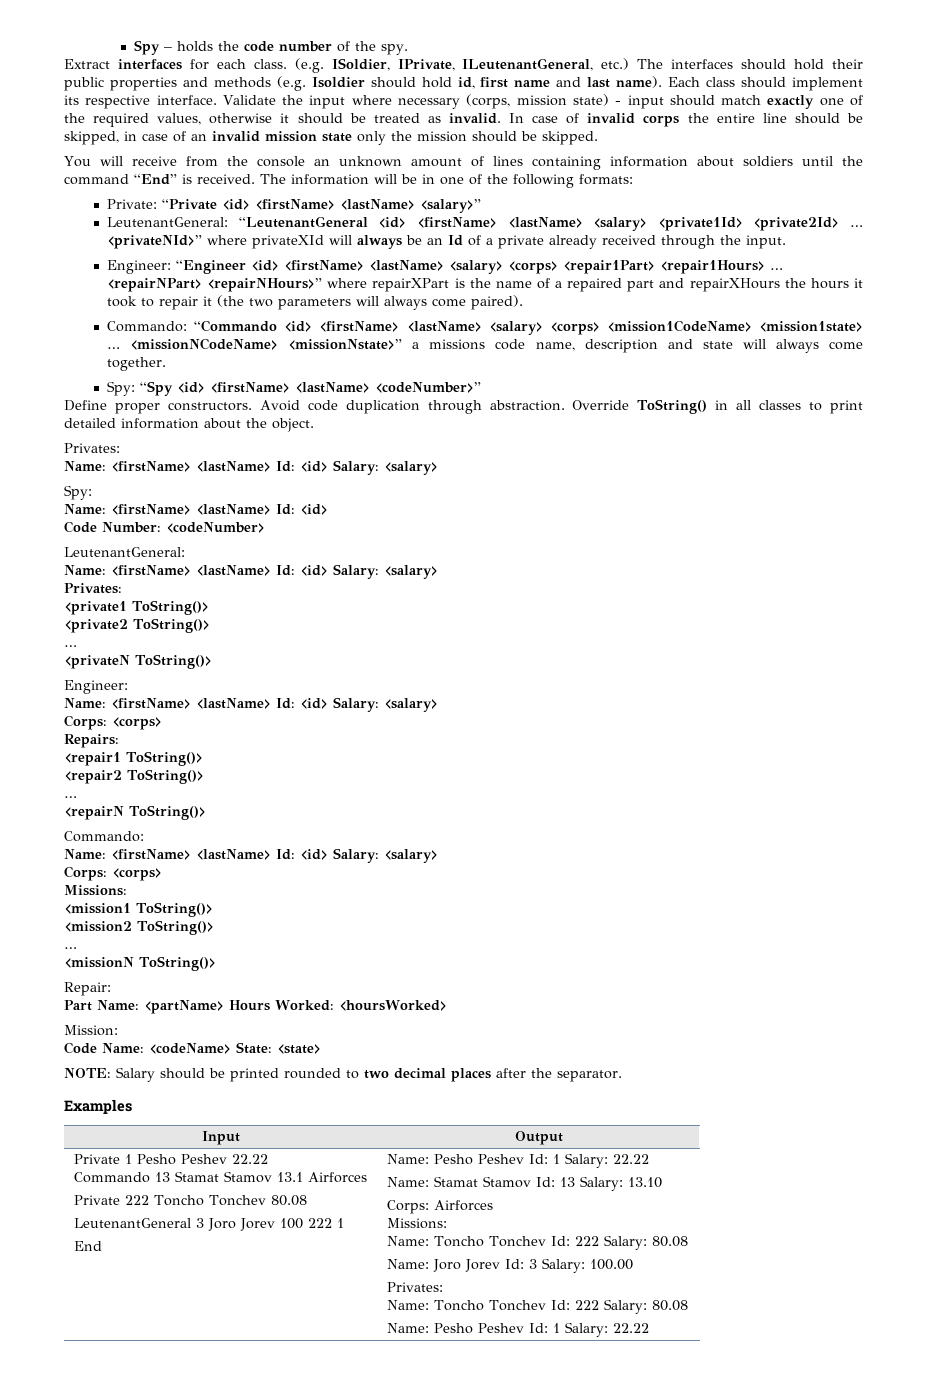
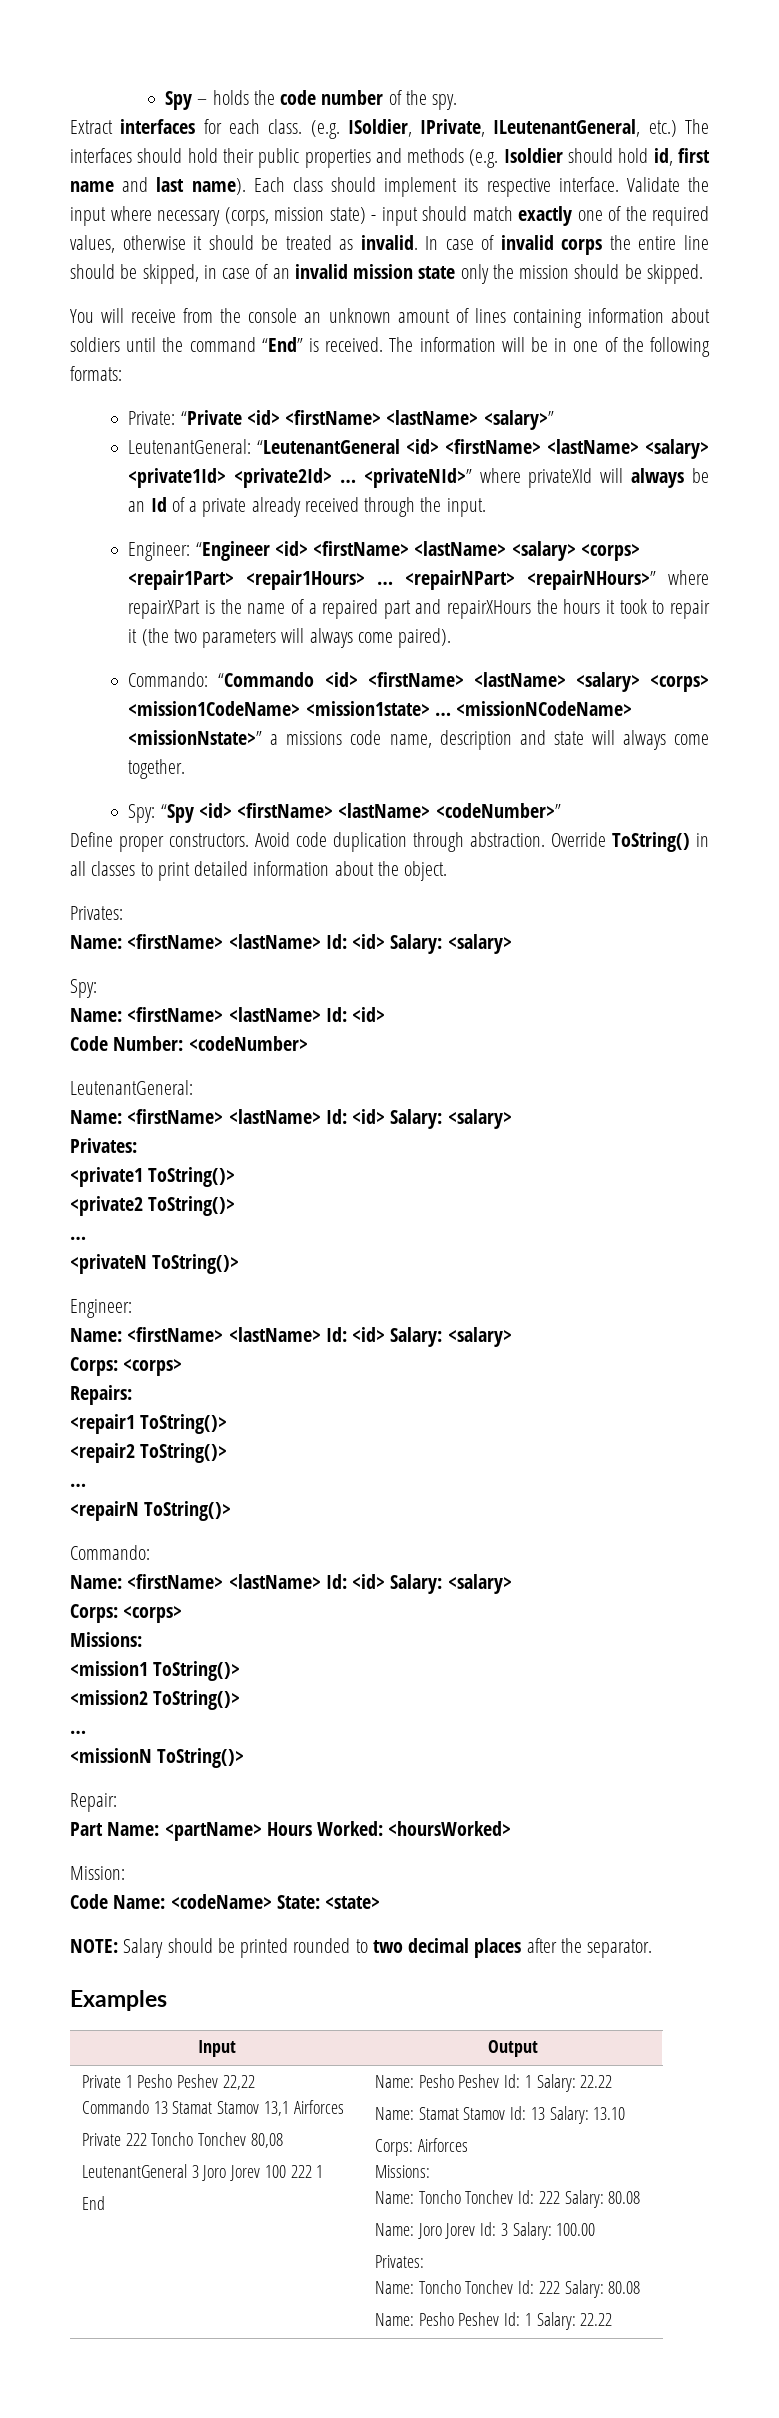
[231,1154,268,1164] 22.22 -> [222,2075,255,2090] 22,22
[276,1172,303,1182] 13.1 -> [263,2101,289,2116] 13,1
[270,1195,307,1206] 80.08 -> [250,2133,283,2148] 80,08

